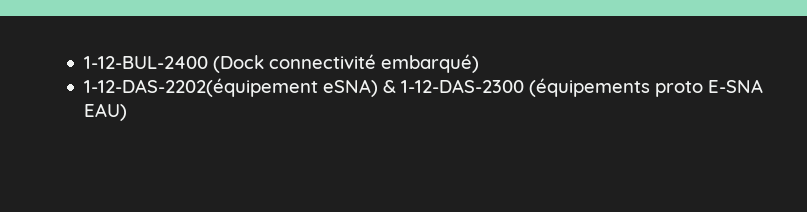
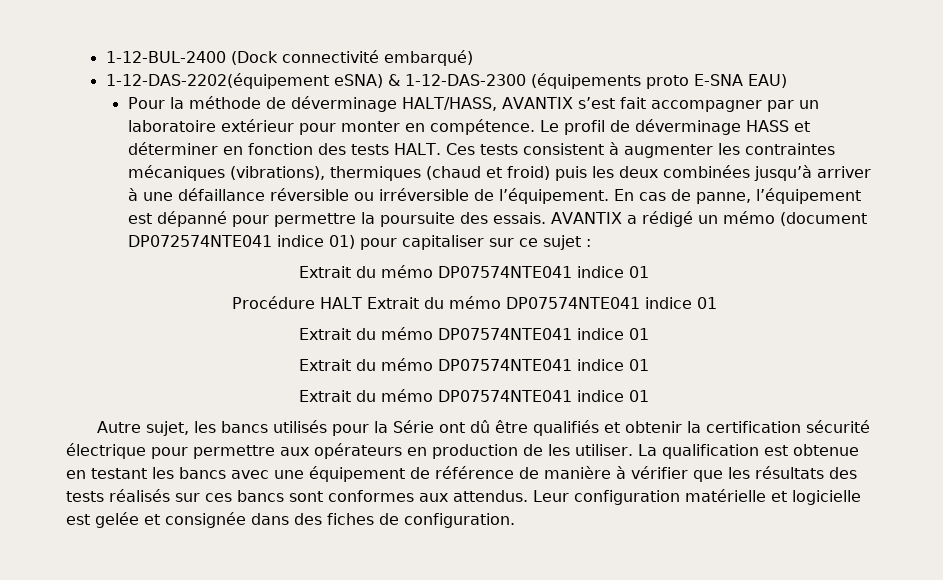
(127, 112) none -> [127,96,819,112] [127,119,810,135] [127,142,835,158] [127,165,871,181] [127,188,861,204] [127,211,867,227] [127,235,591,250] [299,265,649,278] [231,296,717,309] [299,327,649,340] [299,358,649,371] [299,389,649,402] [97,420,871,436] [66,443,859,459] [66,466,857,482] [66,489,861,505] [66,512,515,528] // Pour la méthode de déverminage HALT/HASS, AVANTIX s’est fait accompagner par un laboratoire extérieur pour monter en compétence. Le profil de déverminage HASS et déterminer en fonction des tests HALT. Ces tests consistent à augmenter les contraintes mécaniques (vibrations), thermiques (chaud et froid) puis les deux combinées jusqu’à arriver à une défaillance réversible ou irréversible de l’équipement. En cas de panne, l’équipement est dépanné pour permettre la poursuite des essais. AVANTIX a rédigé un mémo (document DP072574NTE041 indice 01) pour capitaliser sur ce sujet : // Extrait du mémo DP07574NTE041 indice 01 // Procédure HALT Extrait du mémo DP07574NTE041 indice 01 // Extrait du mémo DP07574NTE041 indice 01 // Extrait du mémo DP07574NTE041 indice 01 // Extrait du mémo DP07574NTE041 indice 01 // Autre sujet, les bancs utilisés pour la Série ont dû être qualifiés et obtenir la certification sécurité électrique pour permettre aux opérateurs en production de les utiliser. La qualification est obtenue en testant les bancs avec une équipement de référence de manière à vérifier que les résultats des tests réalisés sur ces bancs sont conformes aux attendus. Leur configuration matérielle et logicielle est gelée et consignée dans des fiches de configuration.

